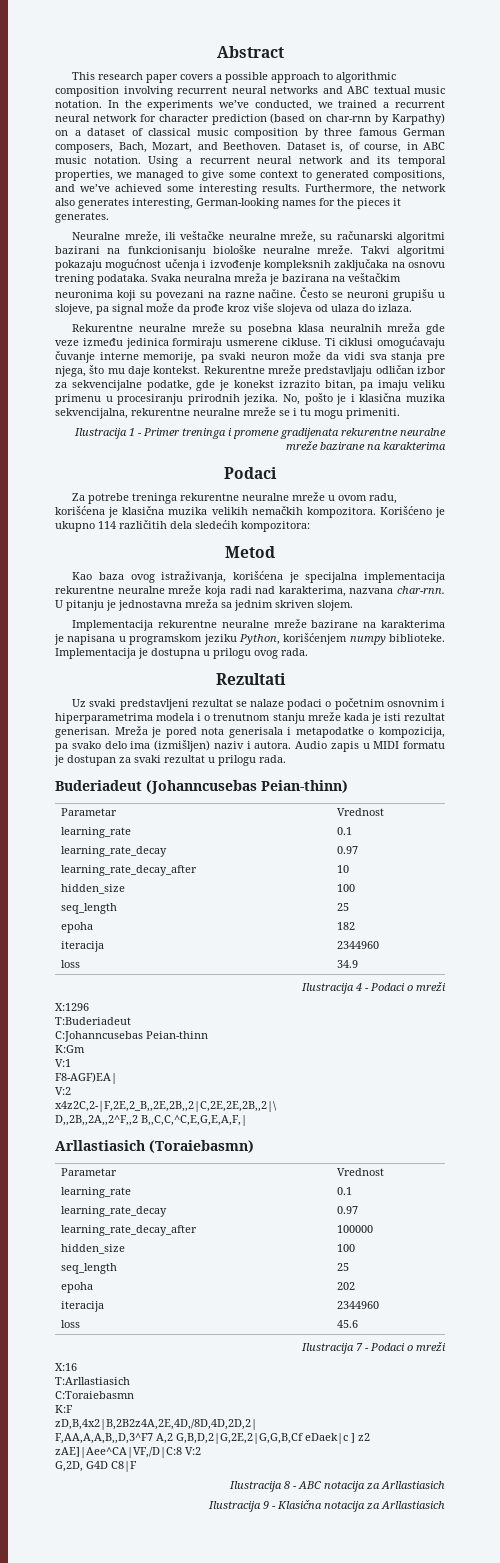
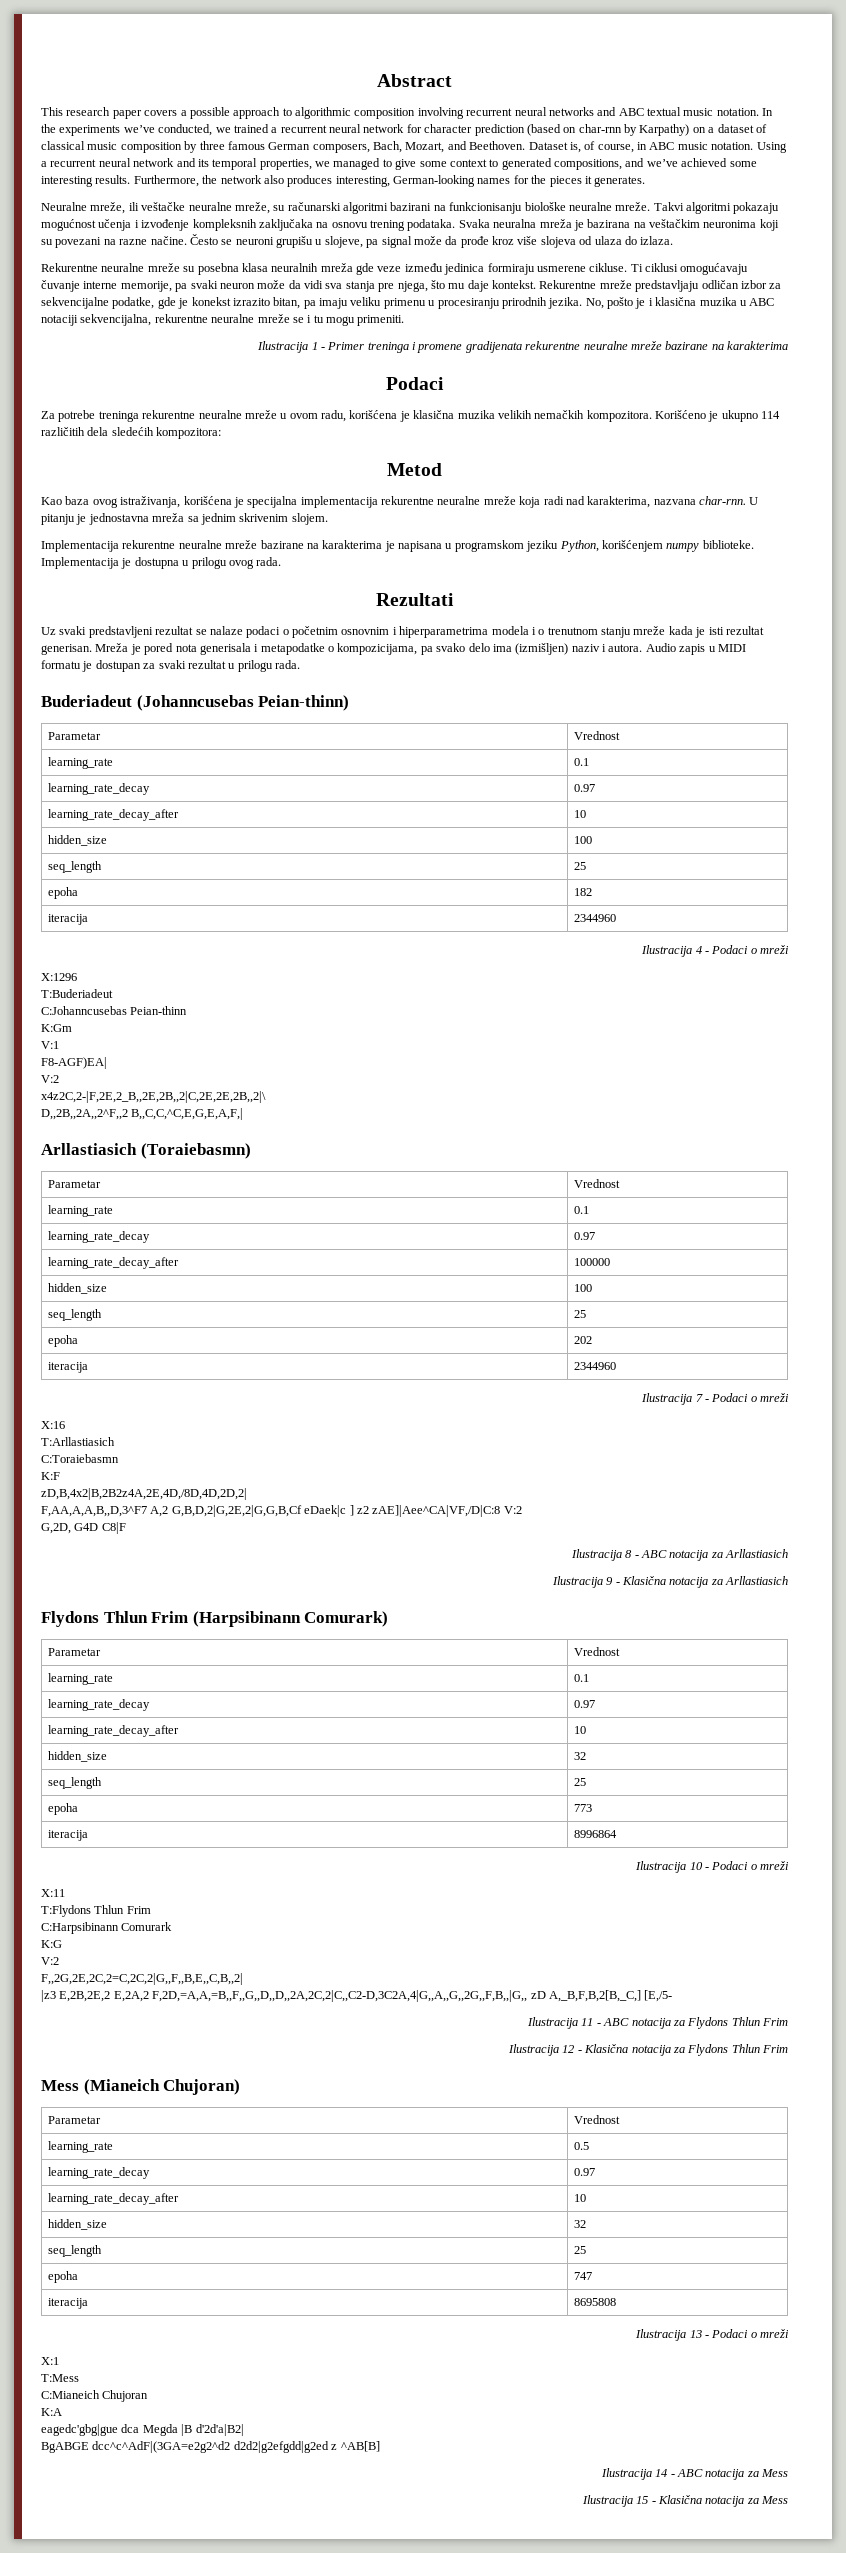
[78,198,129,209] generates -> [287,175,333,187] produces
(446, 398) none -> [739,298,775,306] [41,315,78,326] u ABC notaciji
[275,600,314,608] skriven -> [239,513,289,522] skrivenim
[378,727,445,738] kompozicija, -> [337,643,418,655] kompozicijama,
[61,960,81,968] [337,960,359,968] // loss | 34.9 -> (617, 918) none
[61,1320,81,1328] [337,1320,359,1328] // loss | 45.6 -> (617, 1366) none
(445, 1505) none -> [41,1611,389,1627] [48,1648,102,1656] [574,1647,621,1656] [48,1673,114,1685] [574,1674,590,1682] [48,1699,151,1711] [574,1700,596,1708] [48,1725,180,1737] [574,1726,587,1734] [48,1751,108,1762] [574,1752,587,1760] [48,1777,103,1789] [574,1778,587,1786] [48,1803,79,1815] [574,1804,593,1812] [48,1830,89,1841] [574,1830,618,1838] [635,1861,789,1873] [41,1889,65,1897] [41,1905,151,1917] [41,1922,173,1934] [41,1940,62,1948] [41,1957,59,1965] [41,1973,243,1985] [41,1990,673,2002] [527,2017,788,2029] [508,2044,788,2056] [41,2079,241,2095] [48,2116,102,2124] [574,2115,621,2124] [48,2141,114,2153] [574,2142,590,2150] [48,2167,151,2179] [574,2168,596,2176] [48,2193,180,2205] [574,2194,587,2202] [48,2219,108,2230] [574,2220,587,2228] [48,2245,103,2257] [574,2246,587,2254] [48,2271,79,2283] [574,2272,593,2280] [48,2298,89,2309] [574,2298,617,2306] [635,2329,789,2341] [41,2357,59,2365] [41,2374,79,2382] [41,2390,149,2402] [41,2408,62,2416] [41,2424,244,2436] [41,2441,380,2453] [600,2468,788,2480] [581,2495,788,2507] // Flydons Thlun Frim (Harpsibinann Comurark) // Parametar | Vrednost // learning_rate | 0.1 // learning_rate_decay | 0.97 // learning_rate_decay_after | 10 // hidden_size | 32 // seq_length | 25 // epoha | 773 // iteracija | 8996864 // Ilustracija 10 - Podaci o mreži // X:11 // T:Flydons Thlun Frim // C:Harpsibinann Comurark // K:G // V:2 // F,,2G,2E,2C,2=C,2C,2|G,,F,,B,E,,C,B,,2| // |z3 E,2B,2E,2 E,2A,2 F,2D,=A,A,=B,,F,,G,,D,,D,,2A,2C,2|C,,C2-D,3C2A,4|G,,A,,G,,2G,,F,B,,|G,, zD A,_B,F,B,2[B,_C,] [E,/5- // Ilustracija 11 - ABC notacija za Flydons Thlun Frim // Ilustracija 12 - Klasična notacija za Flydons Thlun Frim // Mess (Mianeich Chujoran) // Parametar | Vrednost // learning_rate | 0.5 // learning_rate_decay | 0.97 // learning_rate_decay_after | 10 // hidden_size | 32 // seq_length | 25 // epoha | 747 // iteracija | 8695808 // Ilustracija 13 - Podaci o mreži // X:1 // T:Mess // C:Mianeich Chujoran // K:A // eagedc'gbg|gue dca Megda |B d'2d'a|B2| // BgABGE dcc^c^AdF|(3GA=e2g2^d2 d2d2|g2efgdd|g2ed z ^AB[B] // Ilustracija 14 - ABC notacija za Mess // Ilustracija 15 - Klasična notacija za Mess

